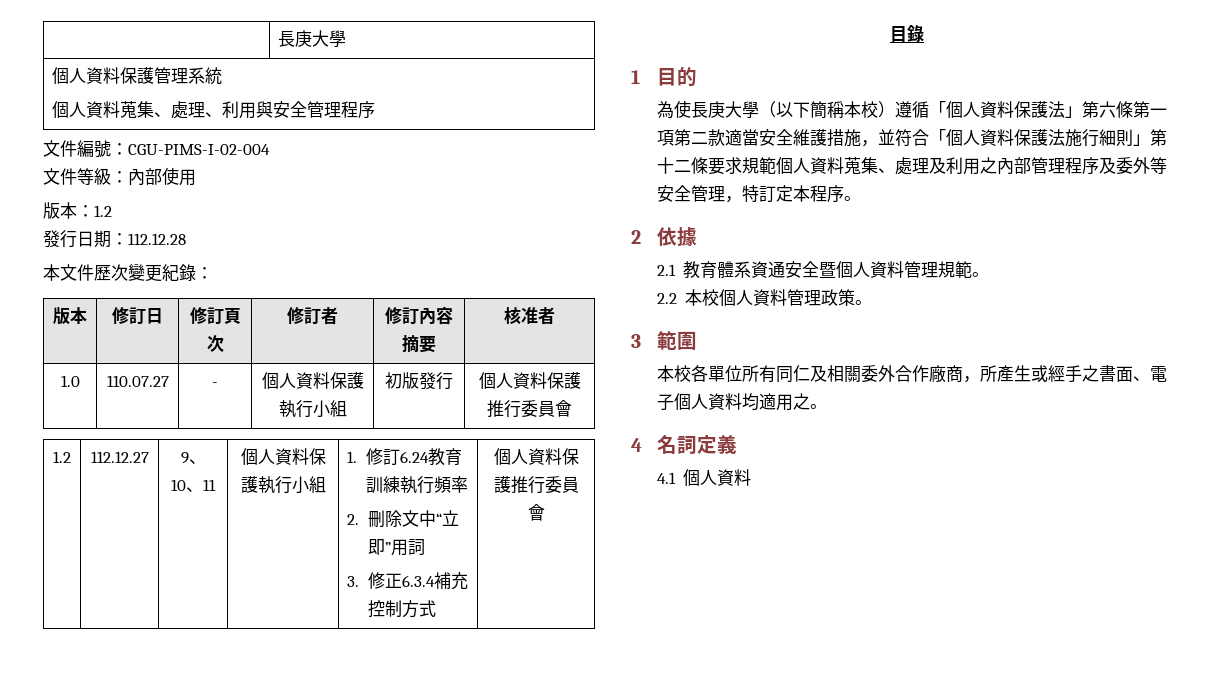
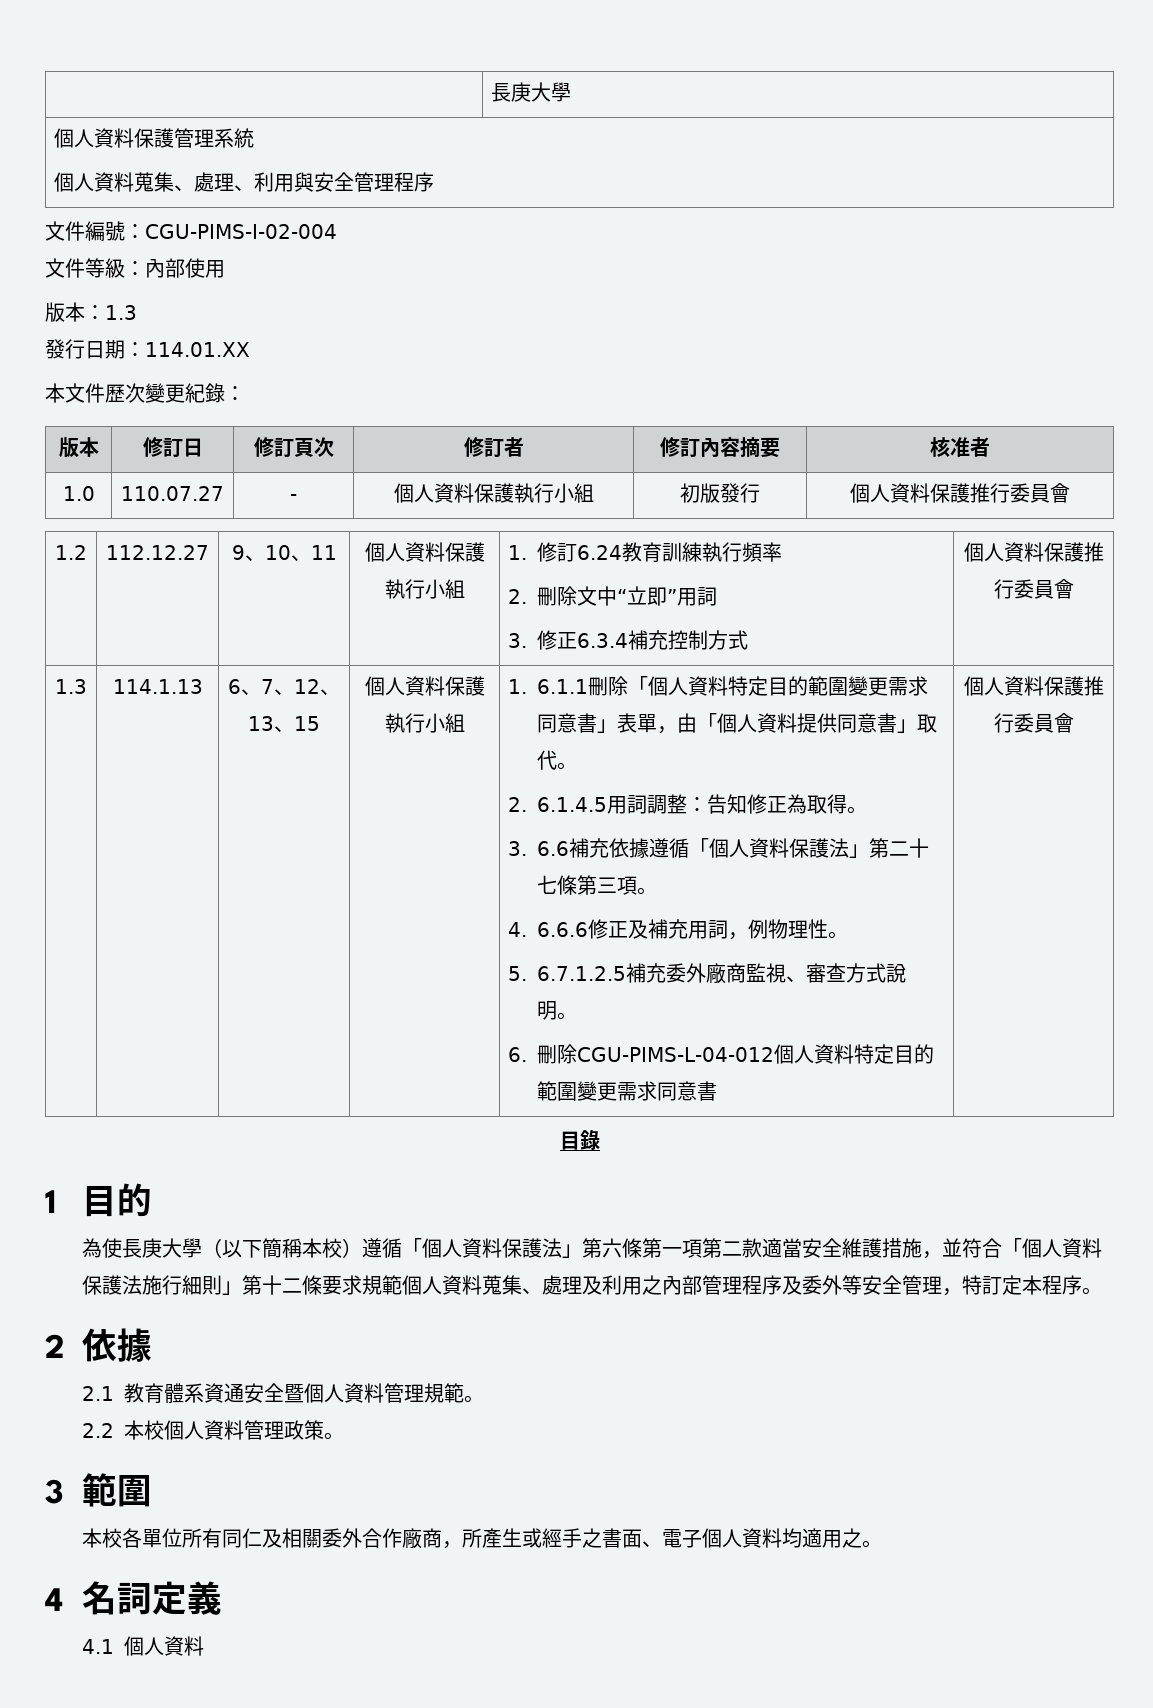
[94,205,112,217] 1.2 -> [105,305,137,320] 1.3
[128,233,186,245] 112.12.28 -> [145,342,250,357] 114.01.XX
(545, 512) none -> [55,679,87,694] [112,679,203,694] [228,679,340,695] [248,716,320,732] [364,676,485,696] [384,713,465,733] [508,676,929,696] [537,713,938,734] [537,750,578,770] [508,794,868,814] [508,838,930,858] [537,875,658,895] [508,919,849,940] [508,963,907,984] [537,1001,578,1020] [508,1044,935,1064] [537,1081,718,1101] [963,676,1104,696] [993,713,1074,733] // 1.3 | 114.1.13 | 6、7、12、13、15 | 個人資料保護執行小組 | 1. 6.1.1刪除「個人資料特定目的範圍變更需求同意書」表單，由「個人資料提供同意書」取代。 // 2. 6.1.4.5用詞調整：告知修正為取得。 // 3. 6.6補充依據遵循「個人資料保護法」第二十七條第三項。 // 4. 6.6.6修正及補充用詞，例物理性。 // 5. 6.7.1.2.5補充委外廠商監視、審查方式說明。 // 6.刪除CGU-PIMS-L-04-012個人資料特定目的範圍變更需求同意書 | 個人資料保護推行委員會

